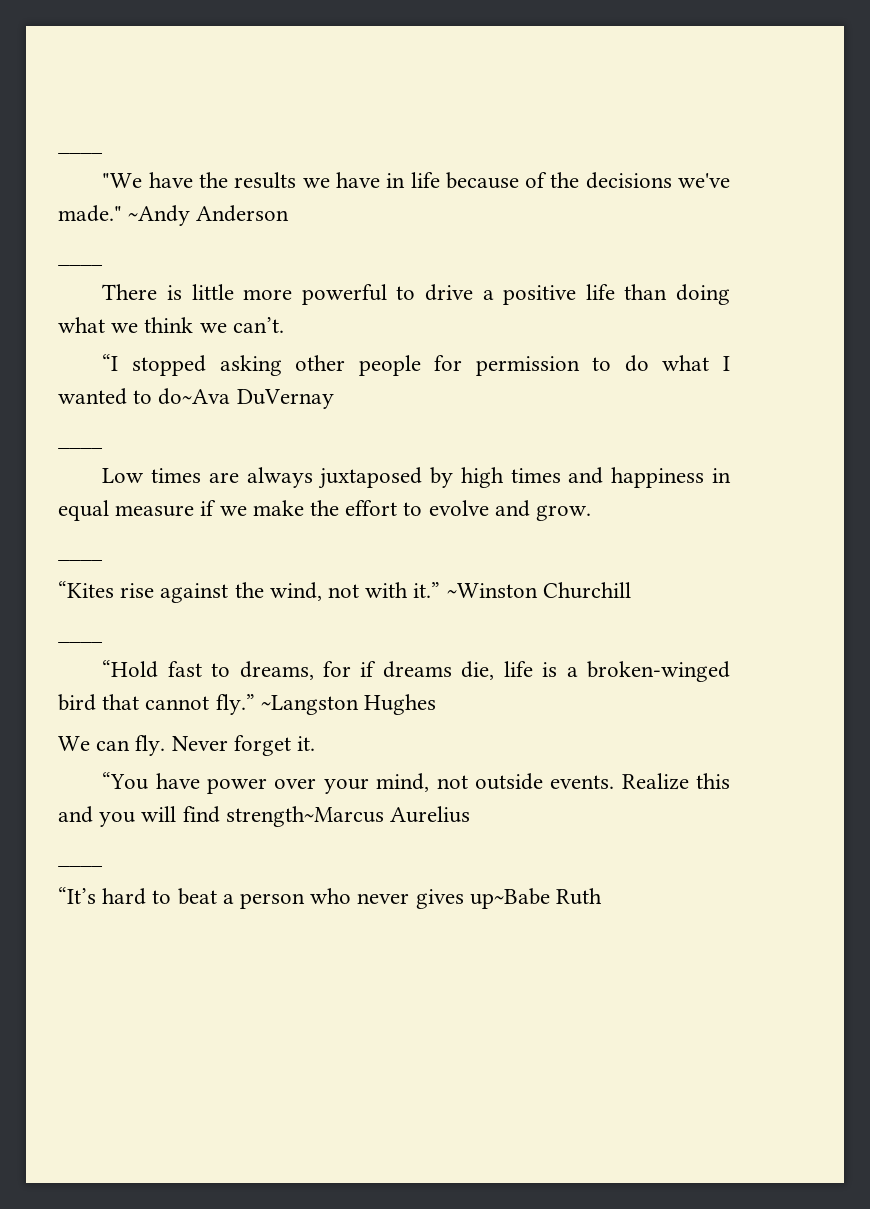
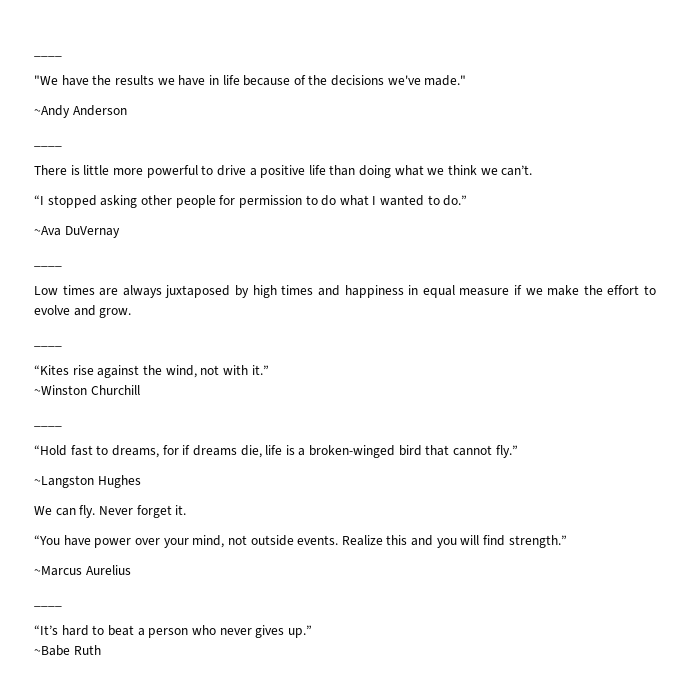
(122, 213) none -> (467, 80) //
[158,388,231,405] do~Ava -> [443,195,468,206] [34,226,61,236] do.” // ~Ava
(441, 590) none -> (269, 370) //
(255, 704) none -> (518, 451) //
[225,806,384,827] strength~Marcus -> [508,535,567,548] [34,566,82,576] strength.” // ~Marcus
[469,888,550,909] up~Babe -> [287,625,312,638] [34,645,70,656] up.” // ~Babe

